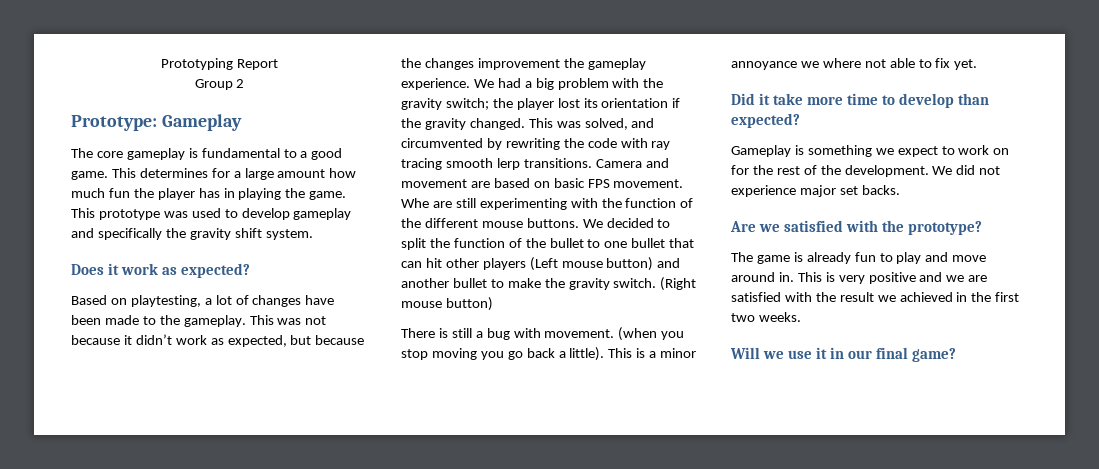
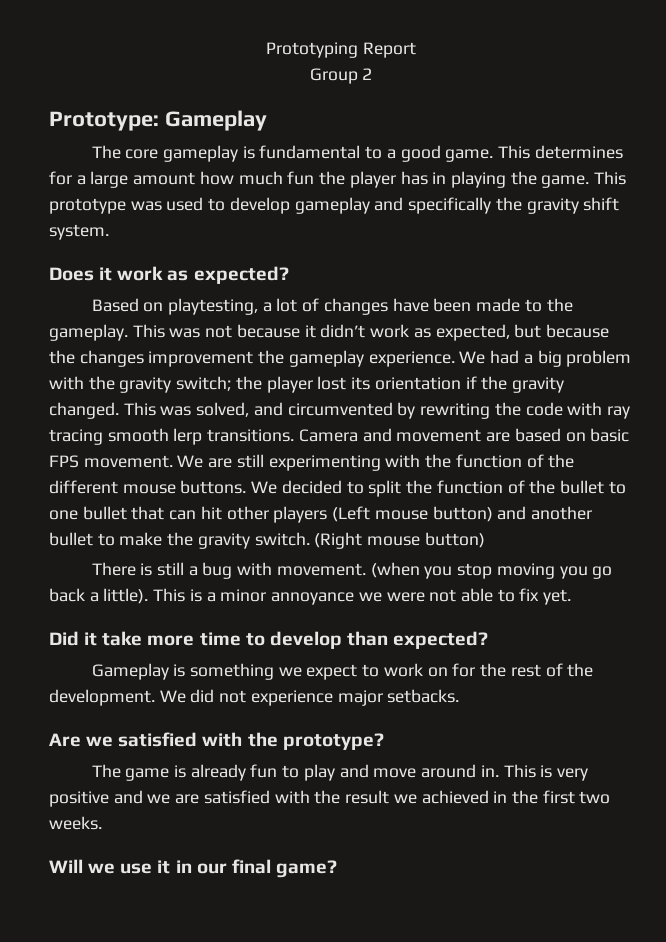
[401,198,429,208] Whe -> [177,455,204,468] We
[822,58,861,68] where -> [386,592,425,602] were
[839,185,900,195] set backs. -> [387,689,460,703] setbacks.

